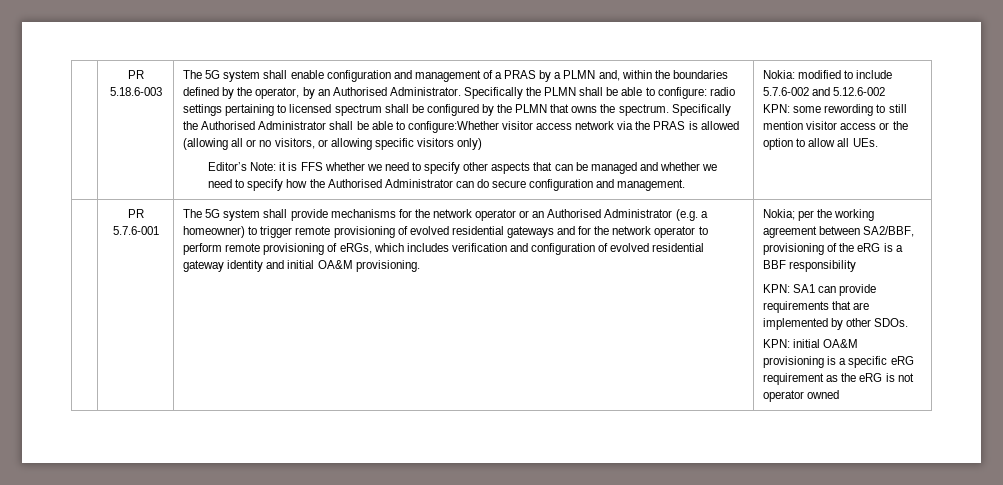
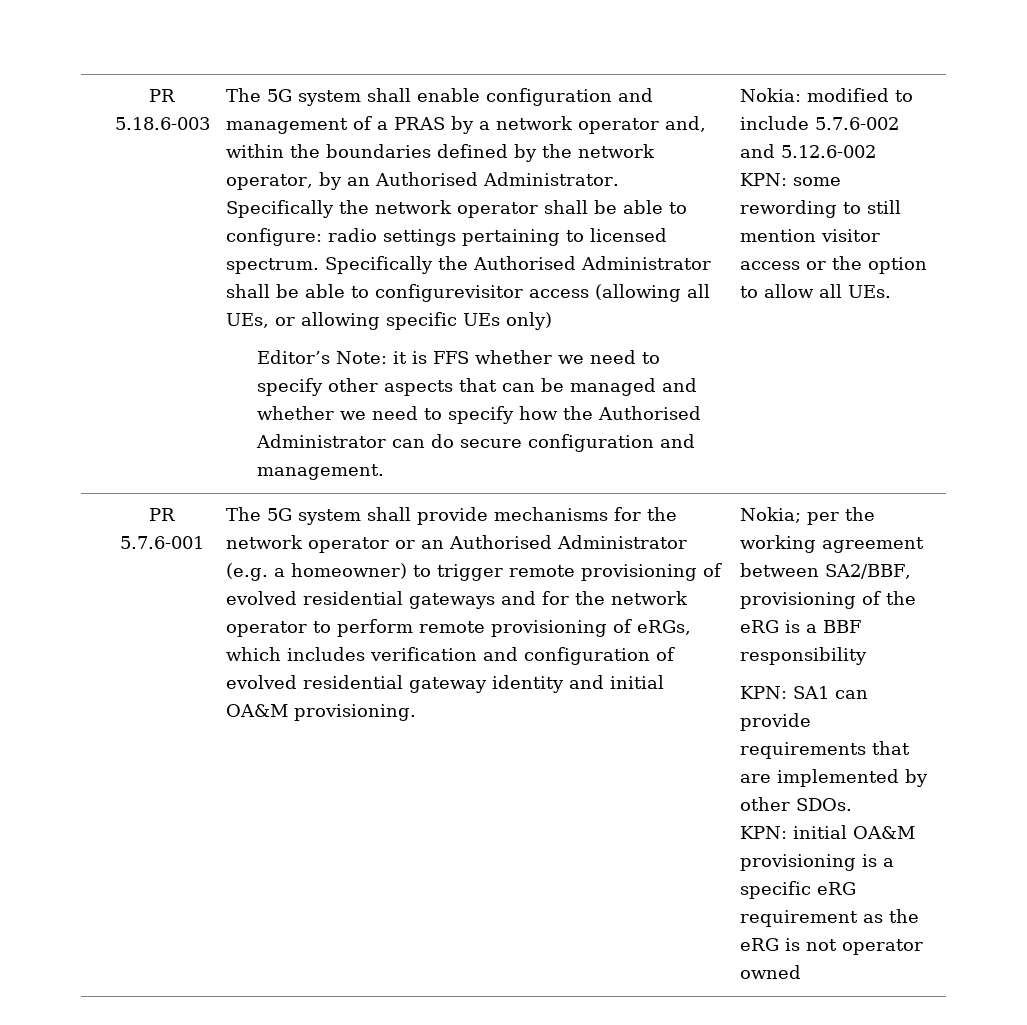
[563,70,596,79] PLMN -> [495,116,659,134] network operator
(253, 91) none -> [577,144,655,158] network
[544,87,577,96] PLMN -> [374,200,538,218] network operator
[334,104,616,116] spectrum shall be configured by the PLMN that owns the -> (667, 235) none
[407,121,739,133] [183,138,315,150] configure:Whether visitor access network via the PRAS is allowed (allowing all or no visitors, -> [374,284,710,302] [225,313,269,328] configurevisitor access (allowing all UEs,
[416,138,454,147] visitors -> [462,313,500,326] UEs

